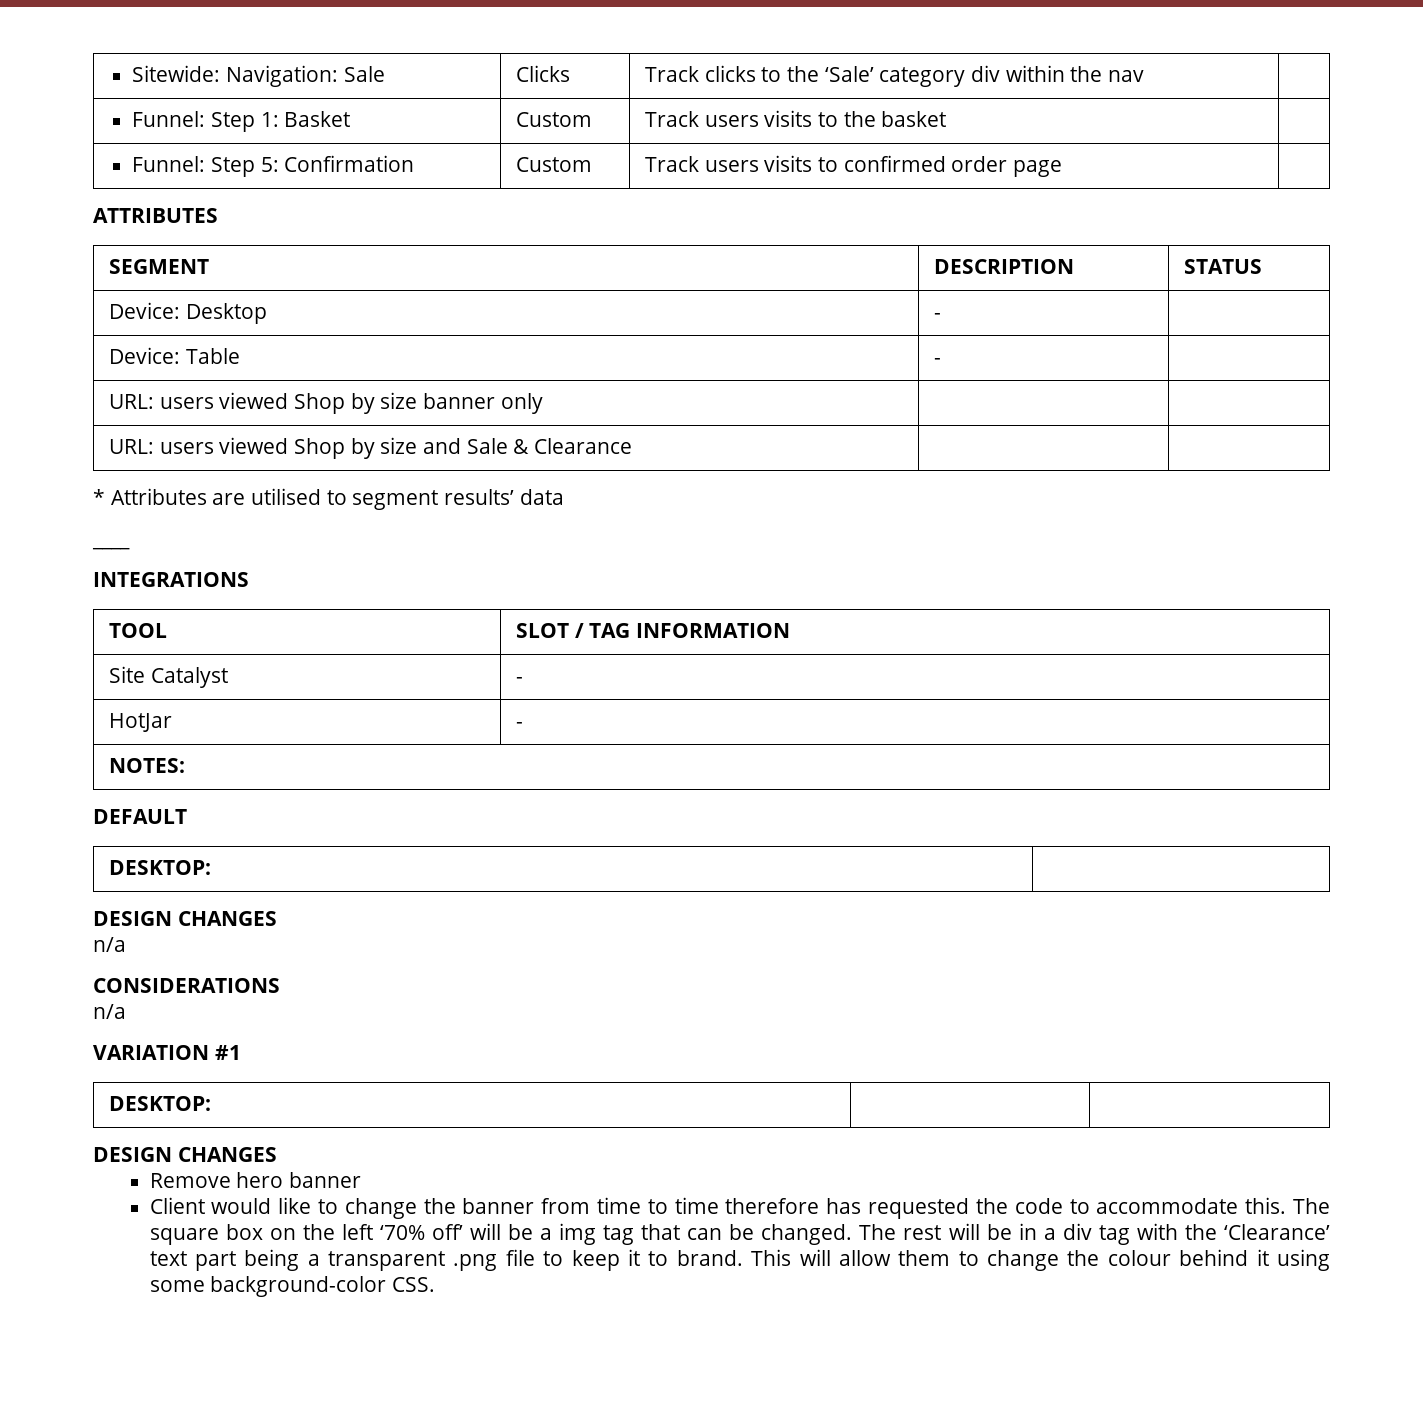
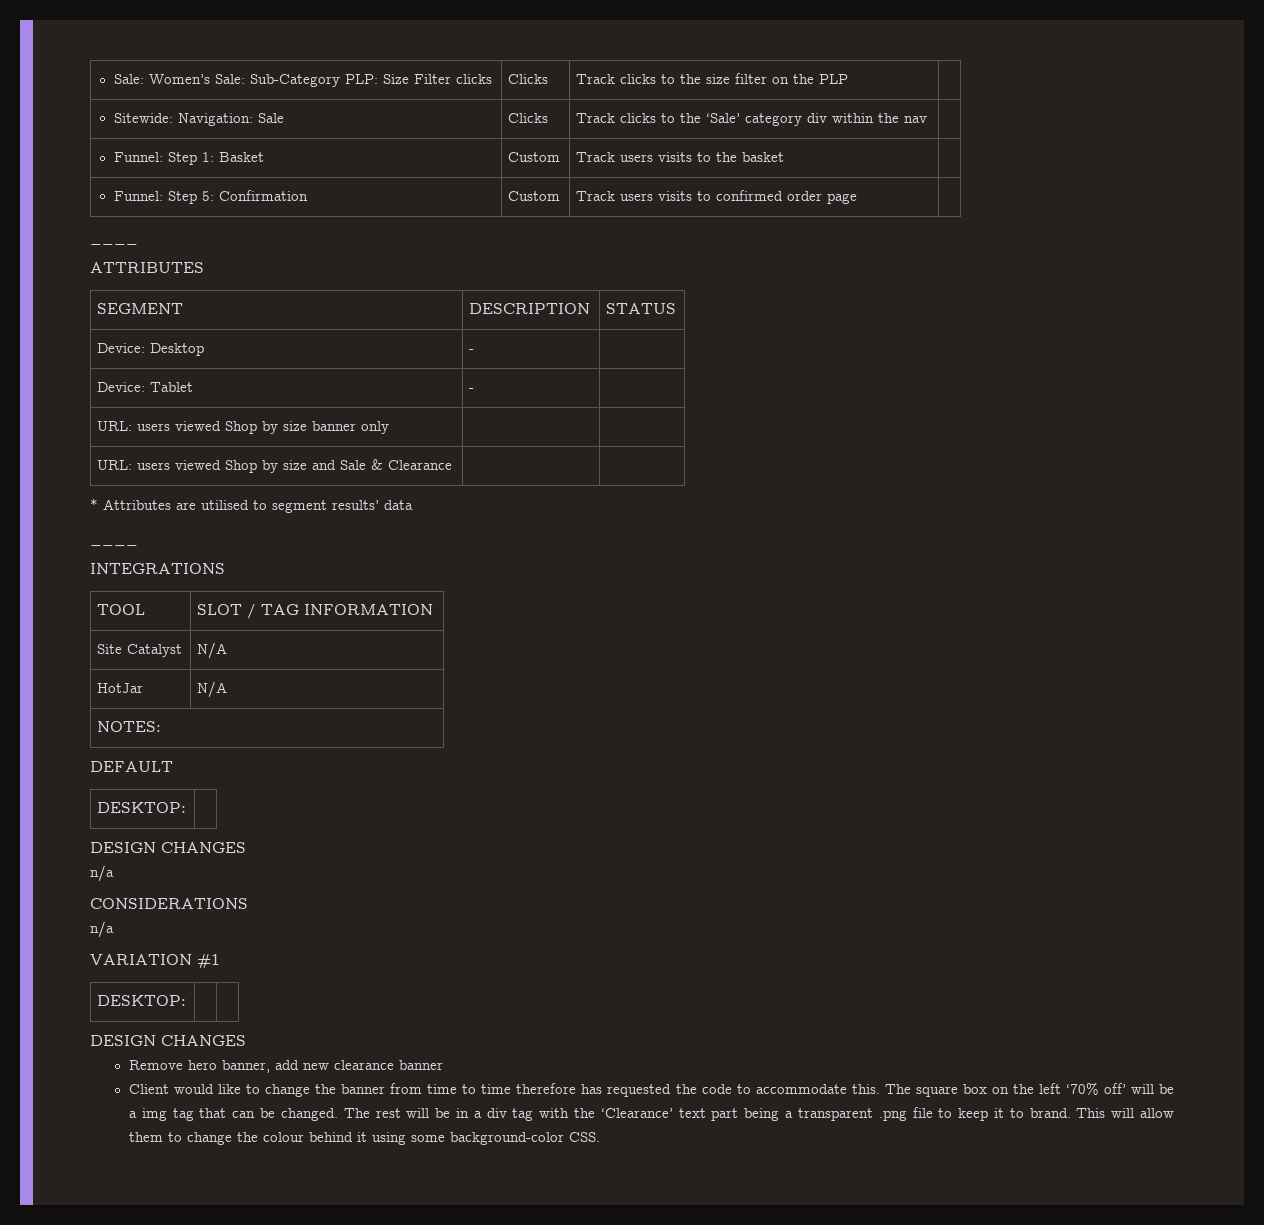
(132, 73) none -> [113,74,492,87] [508,74,549,84] [576,73,849,84] Sale: Women’s Sale: Sub-Category PLP: Size Filter clicks | Clicks | Track clicks to the size filter on the PLP | //
(1063, 168) none -> [90,241,138,245] // ____
[185,348,240,364] Table -> [150,382,194,392] Tablet
[516,677,524,683] - -> [197,642,228,659] N/A
[516,722,524,728] - -> [197,681,228,698] N/A
(284, 1180) none -> [221,1060,394,1073] banner, add new clearance

